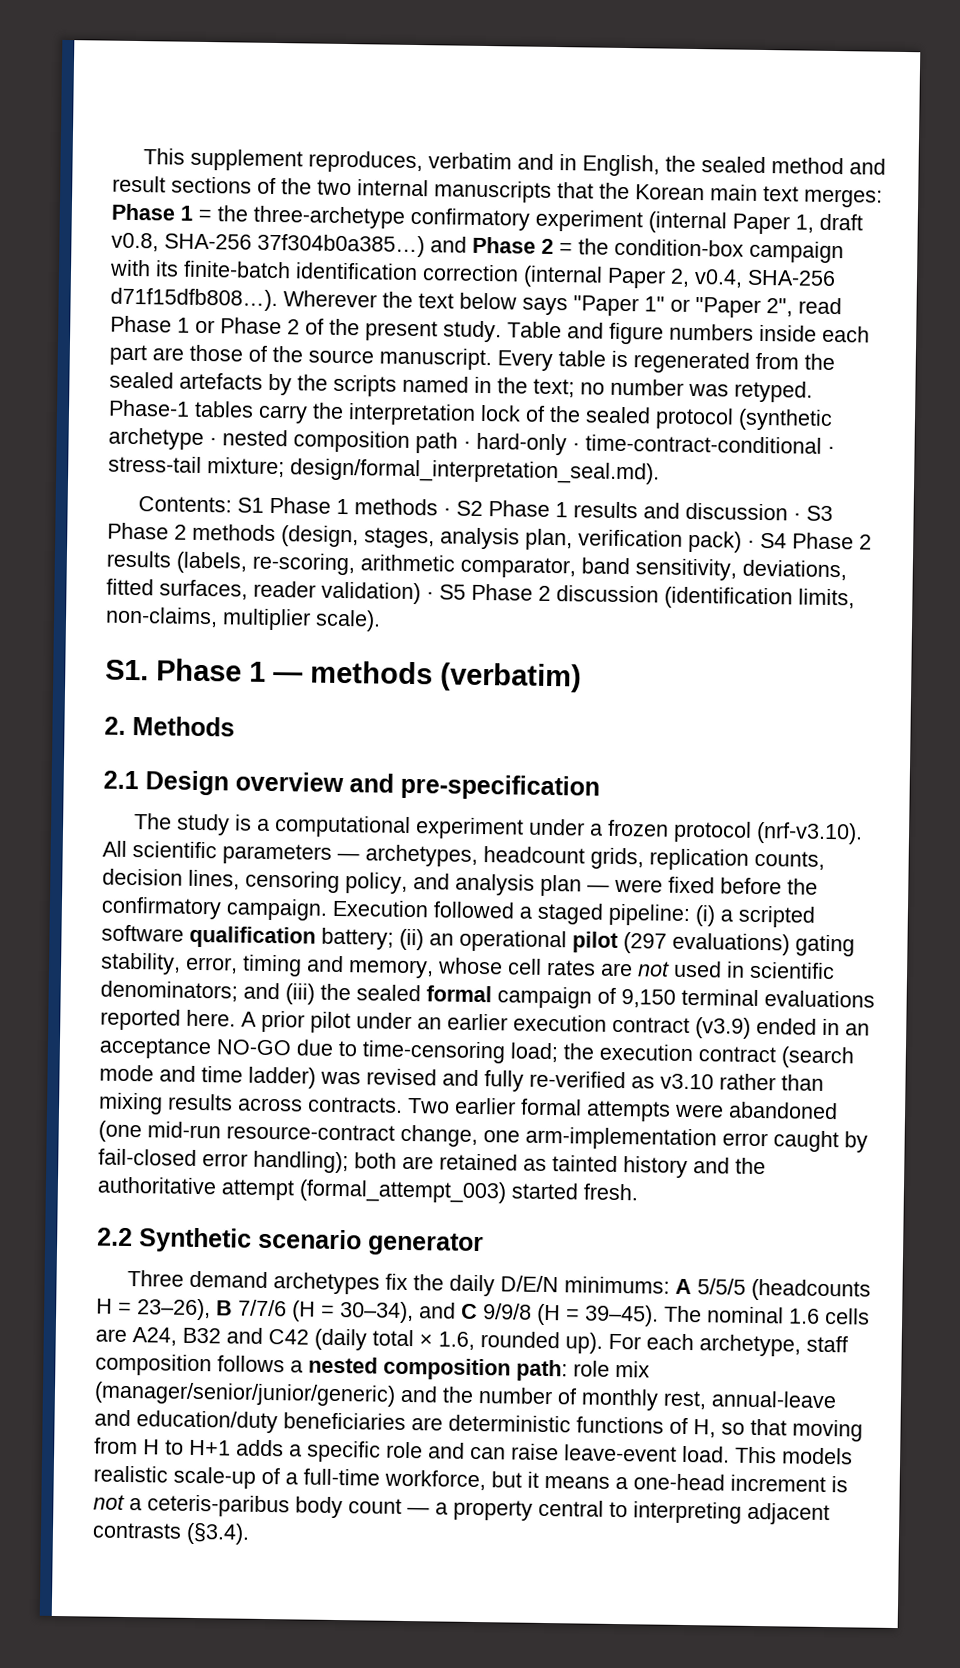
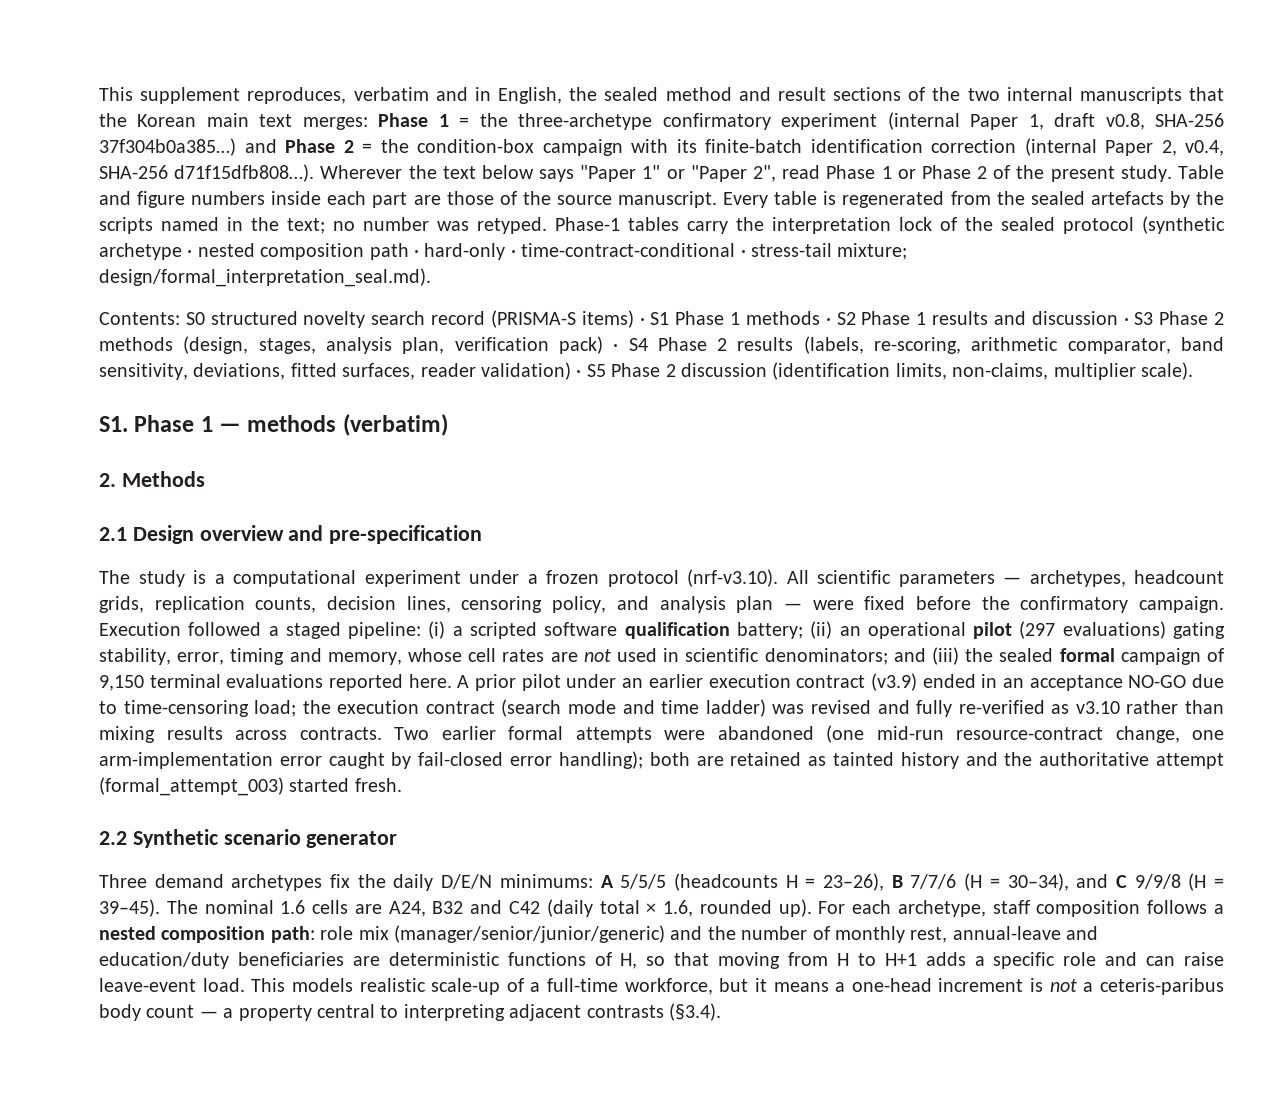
(232, 504) none -> [185,310,645,328] S0 structured novelty search record (PRISMA-S items) ·

